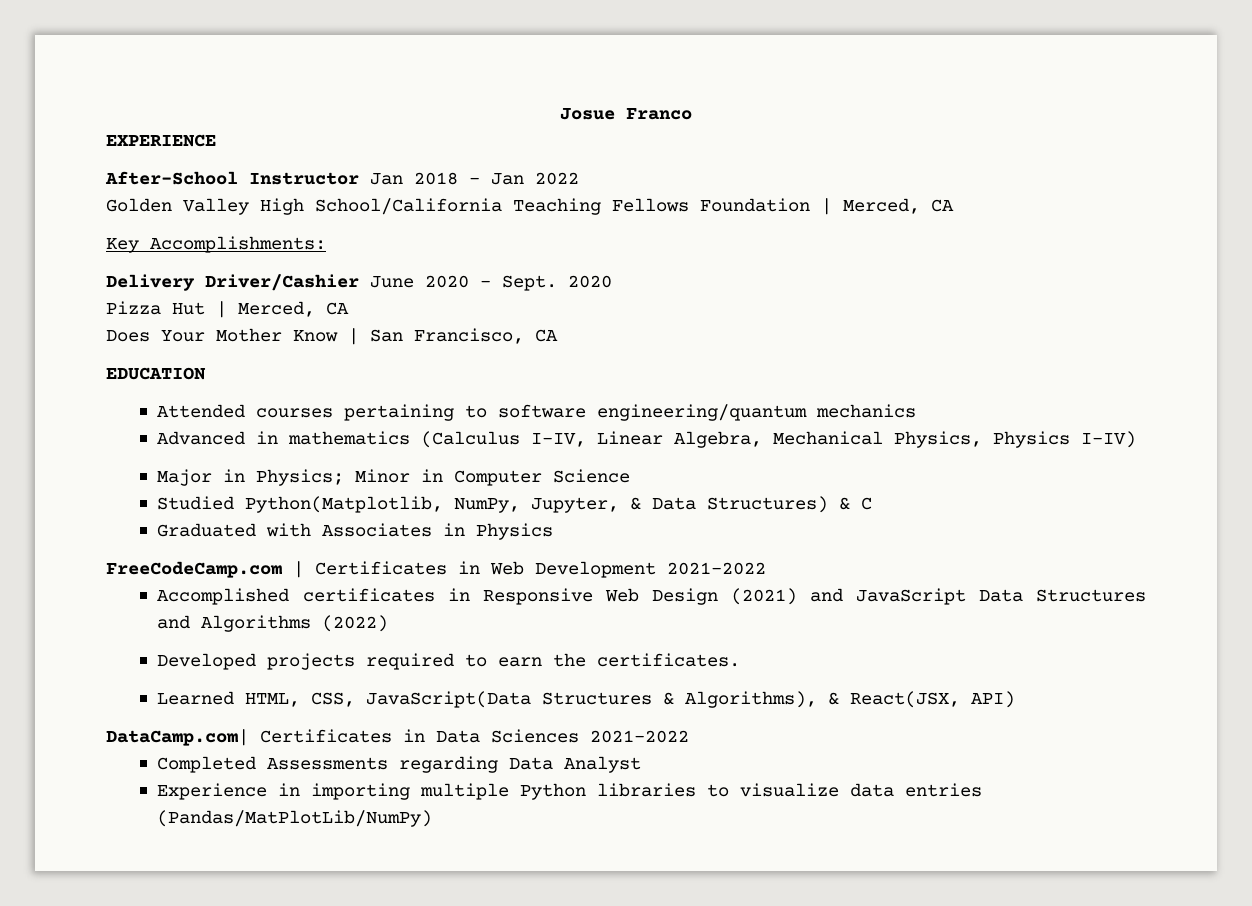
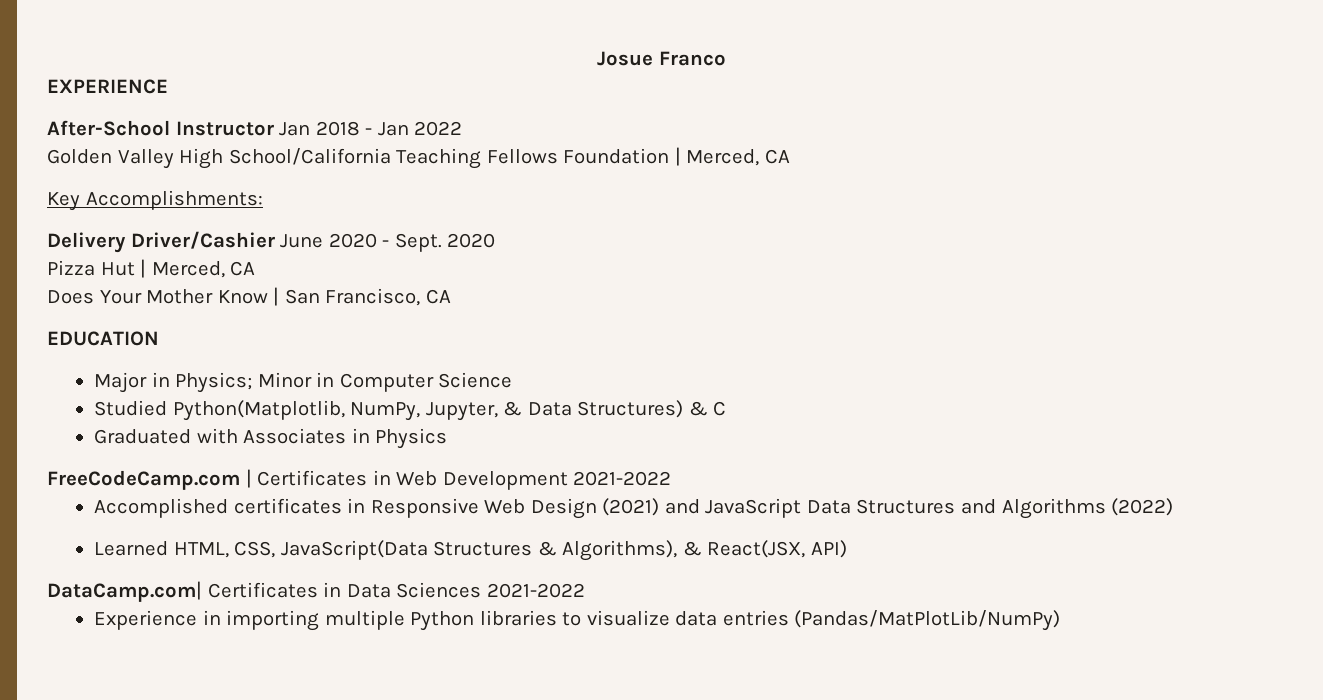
[157,404,917,421] [157,431,1137,448] // Attended courses pertaining to software engineering/quantum mechanics // Advanced in mathematics (Calculus I-IV, Linear Algebra, Mechanical Physics, Physics I-IV) -> (159, 338) none
[157,653,741,670] // Developed projects required to earn the certificates. -> (1174, 507) none
[157,756,642,773] // Completed Assessments regarding Data Analyst -> (585, 590) none

